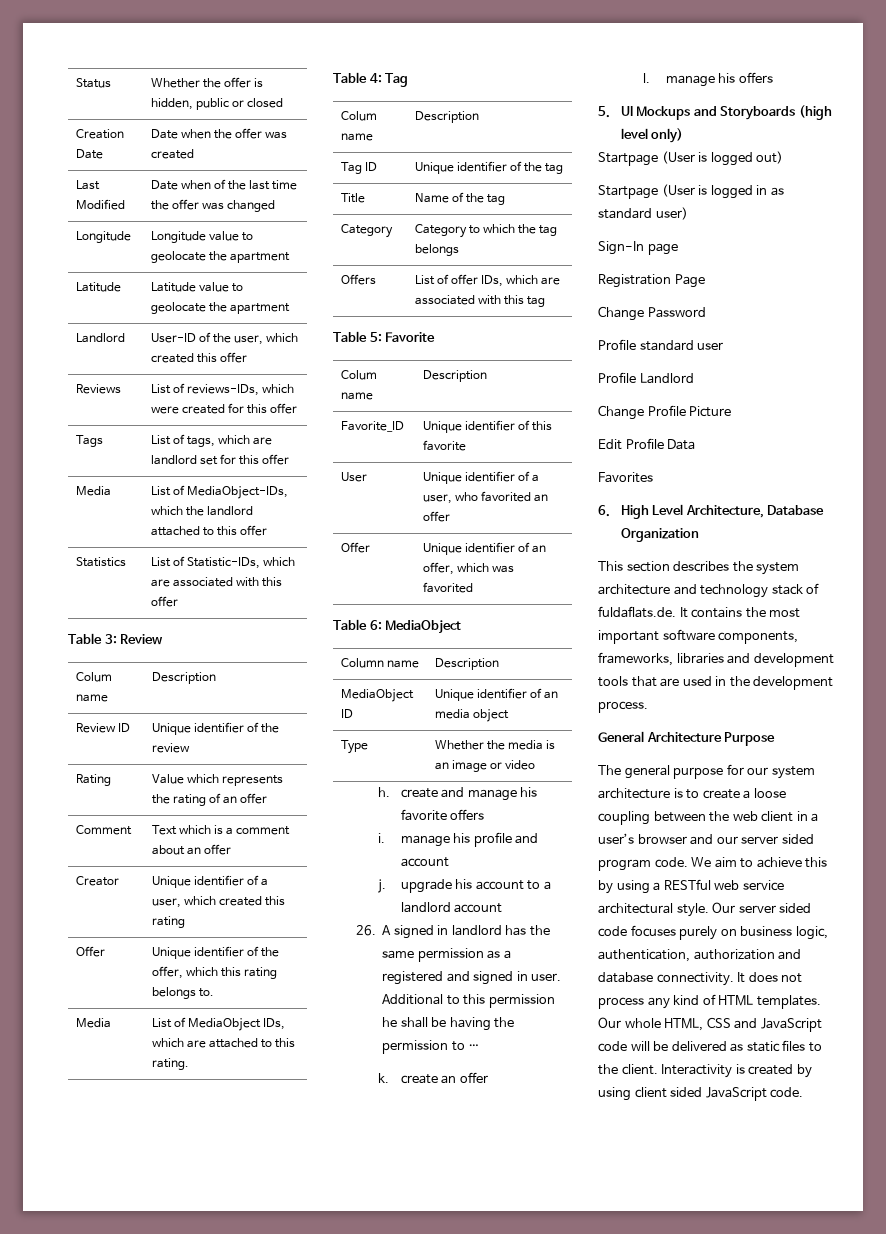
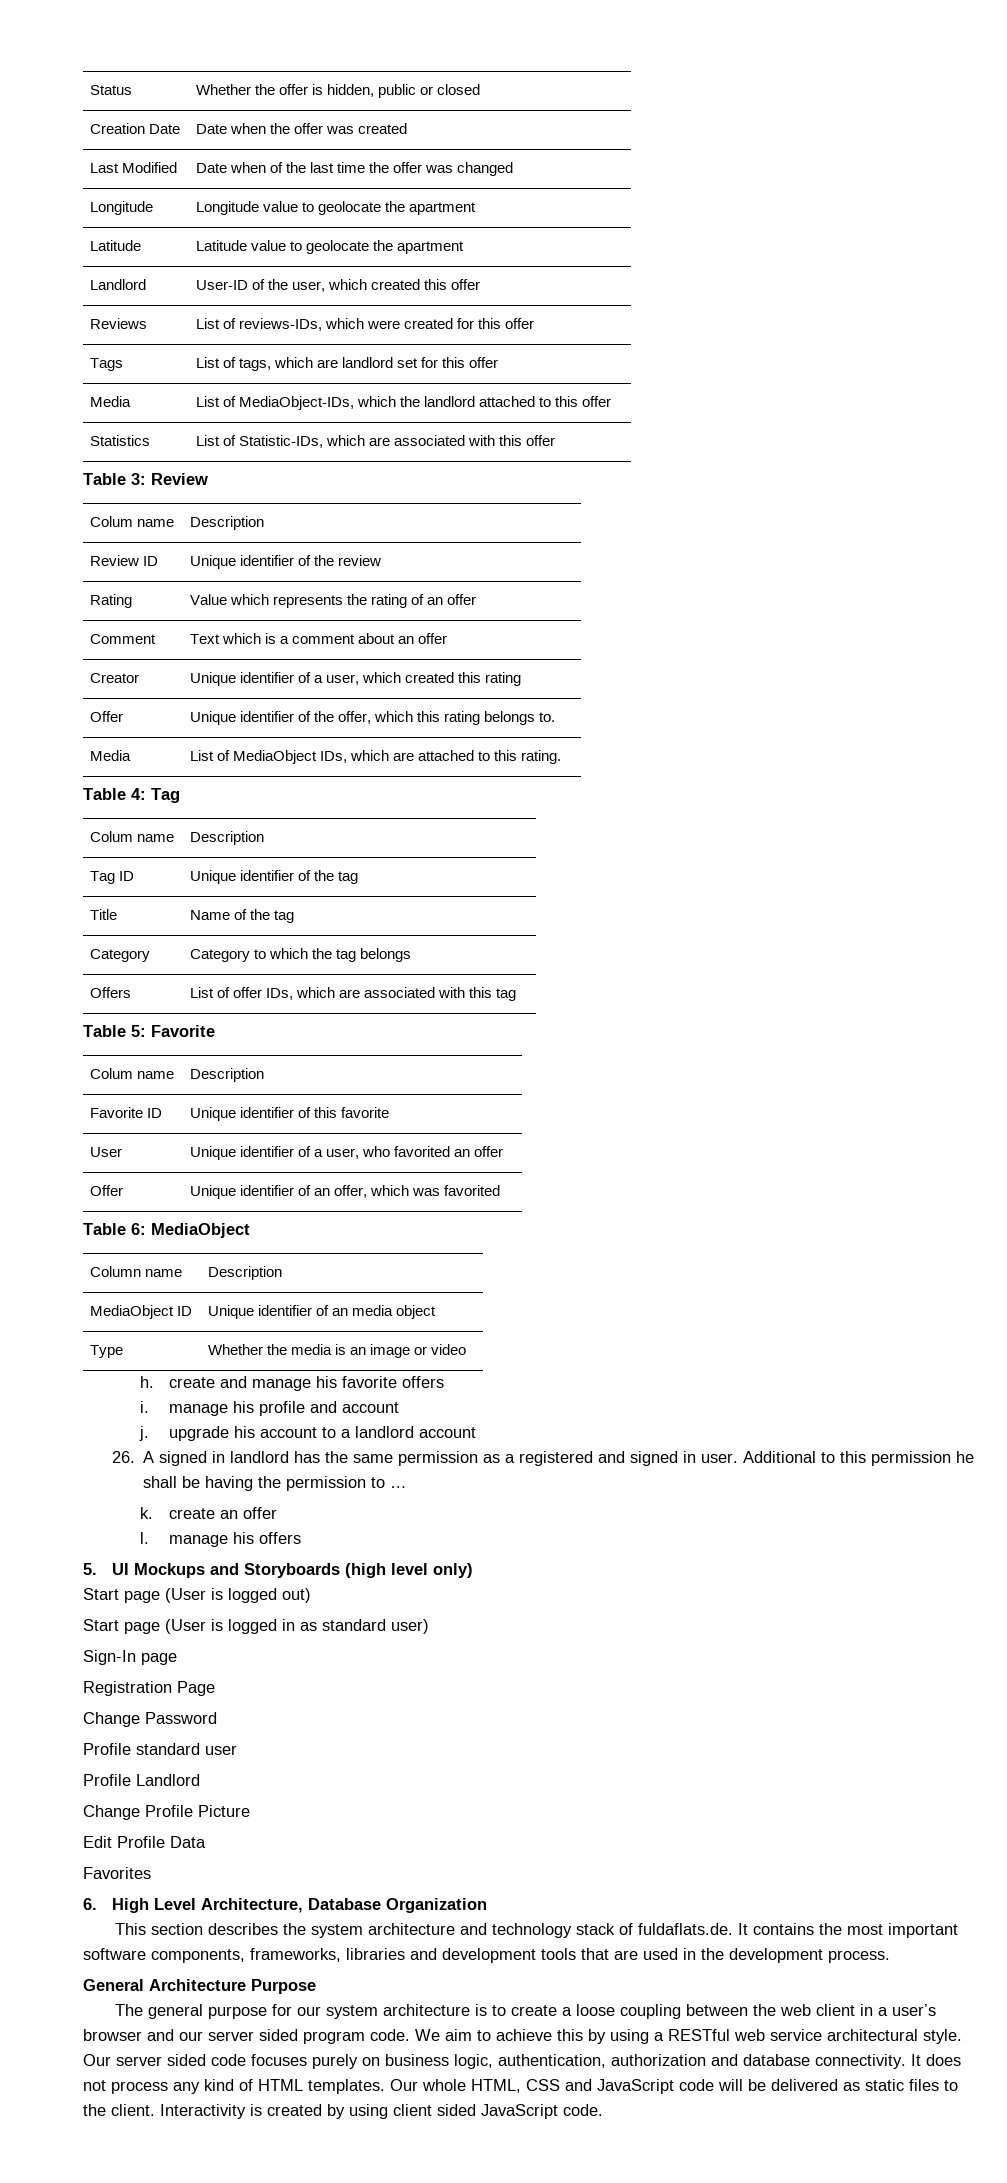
[340,421,404,432] Favorite_ID -> [89,1107,163,1118] Favorite ID
[598,152,658,166] Startpage -> [83,1588,160,1603] Start page
[598,185,658,199] Startpage -> [83,1619,160,1634] Start page

